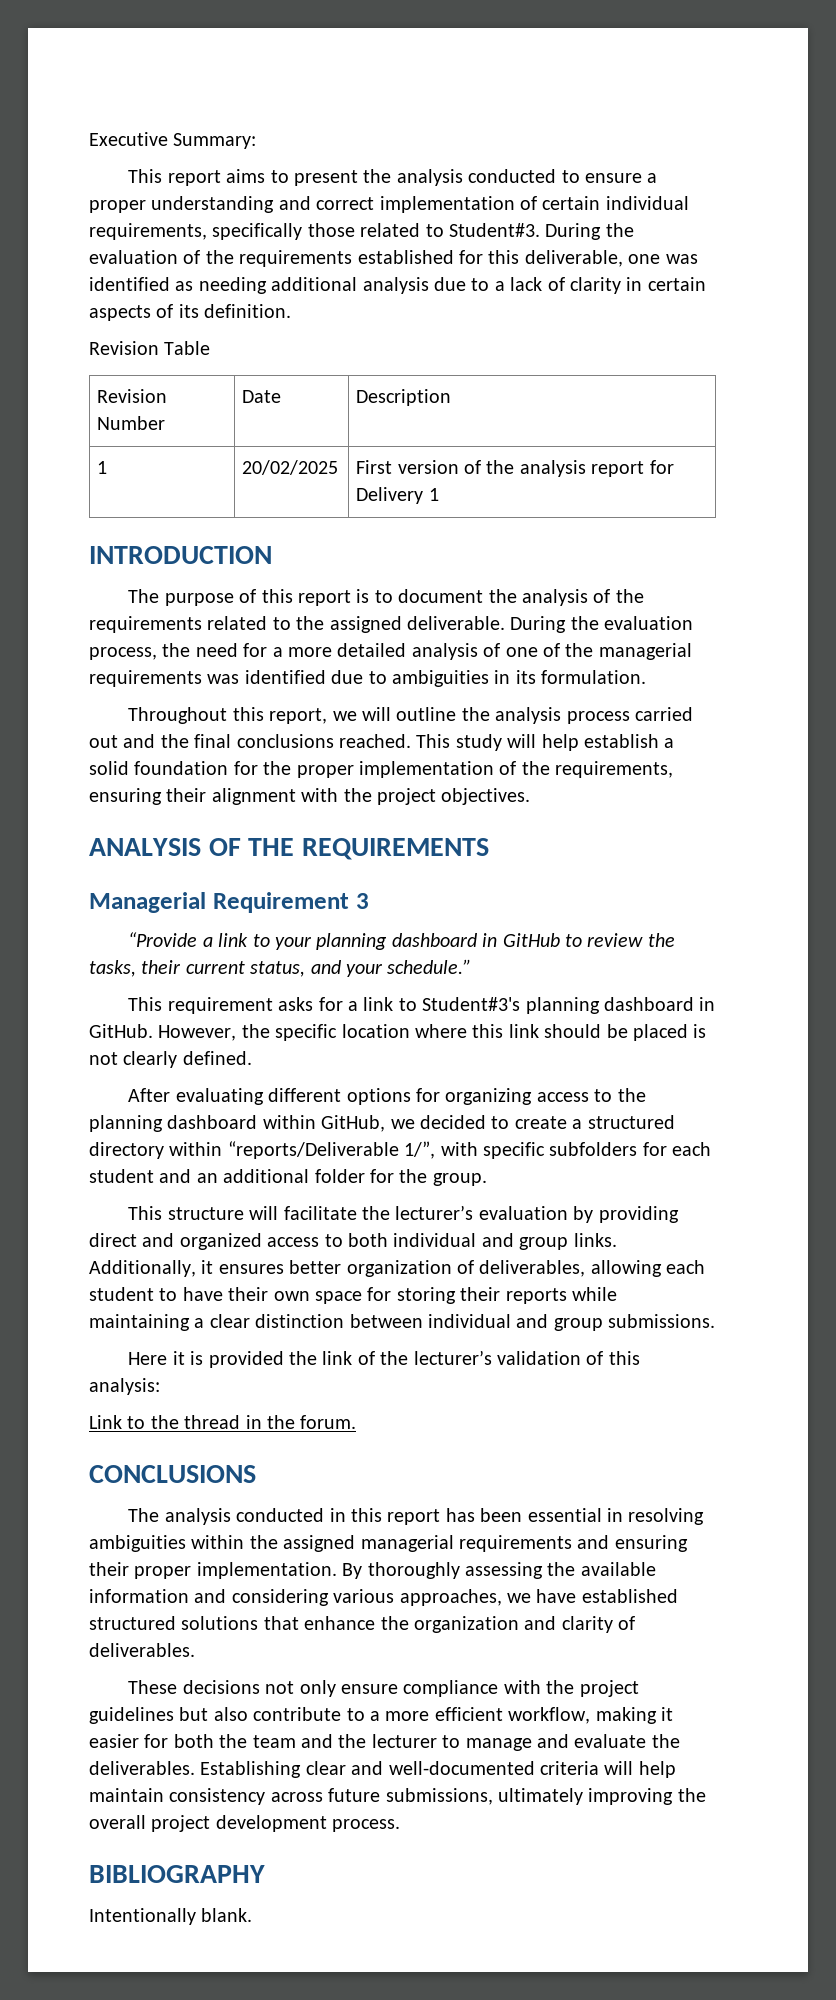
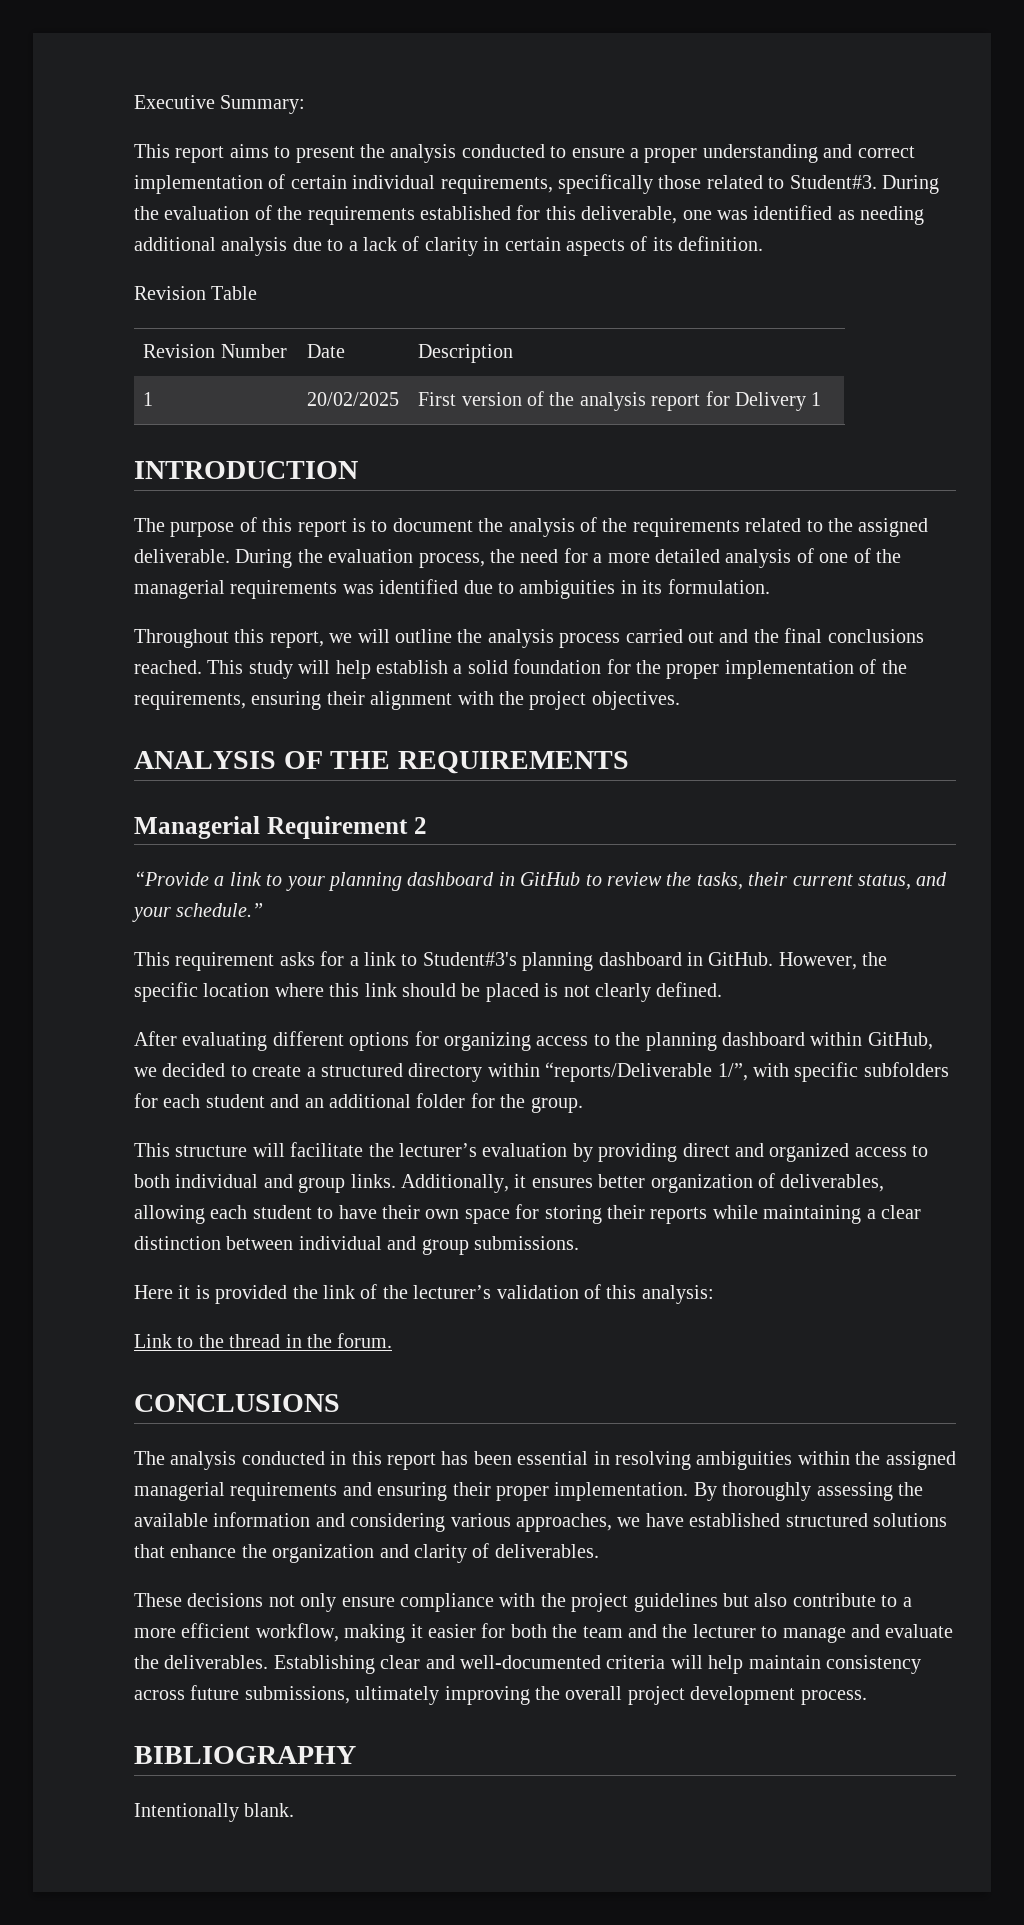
[355,893,369,909] 3 -> [413,817,427,834] 2

